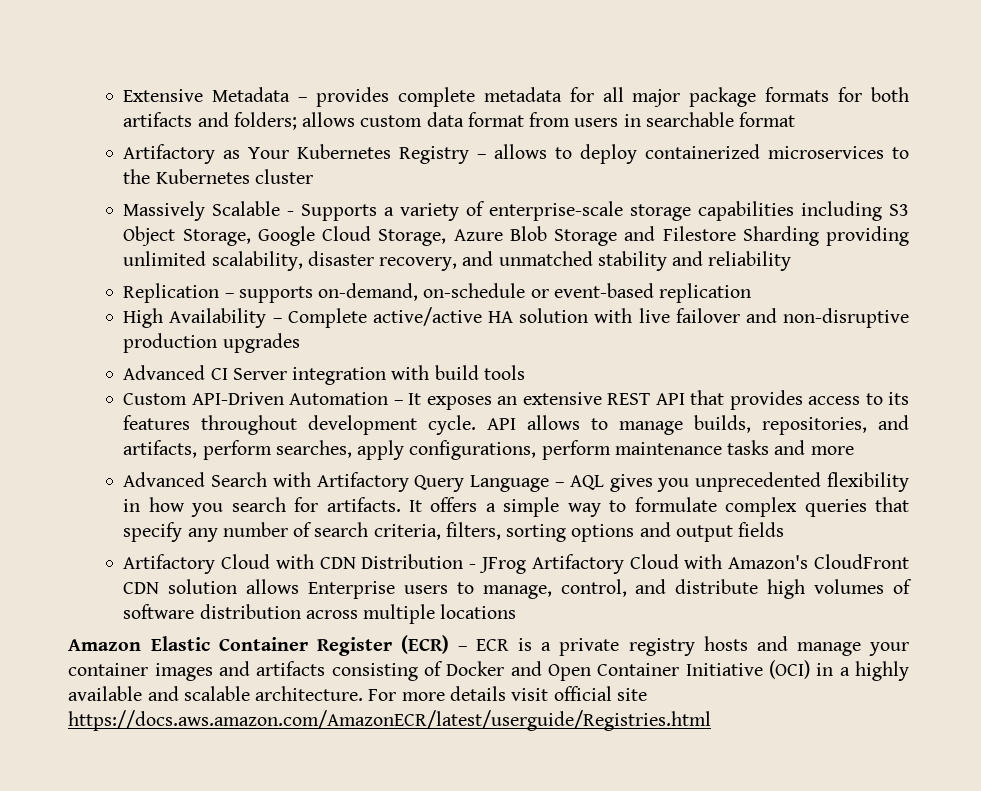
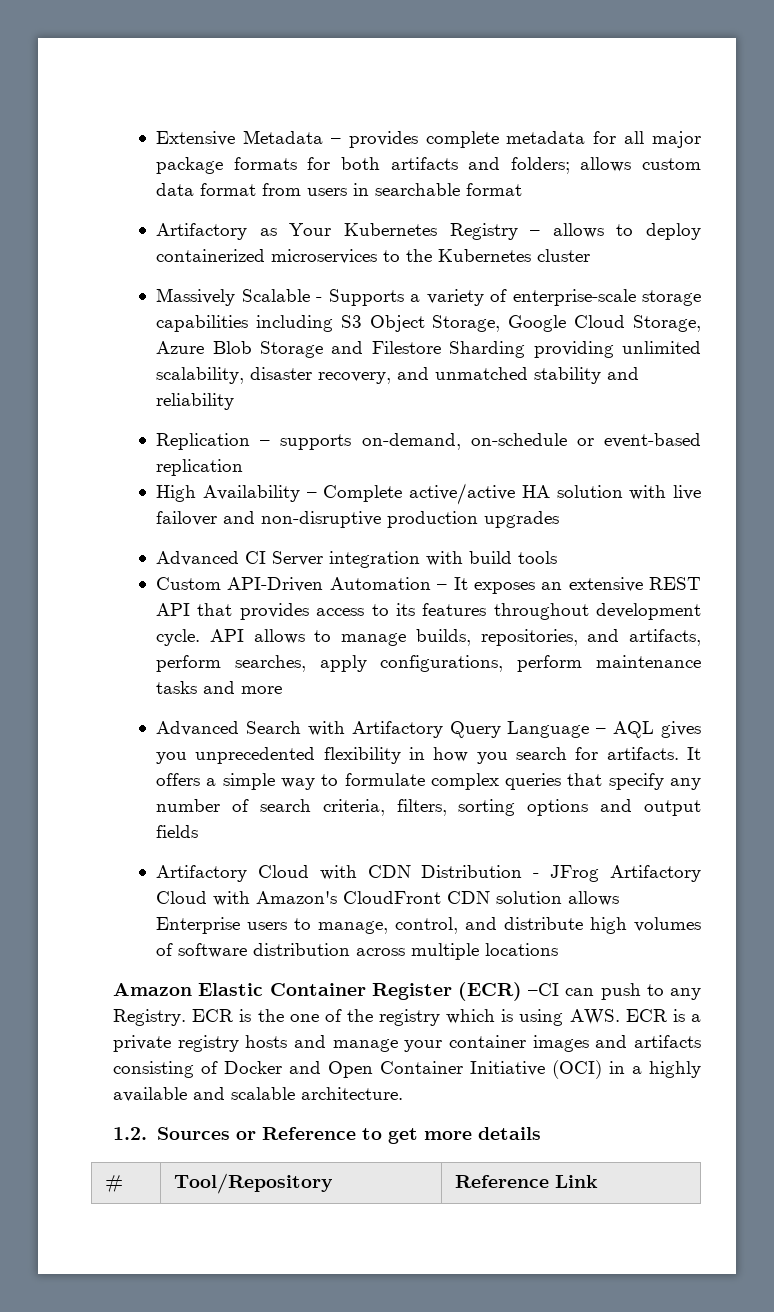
[457,646,467,651] – -> [528,983,702,1000] [113,1009,620,1026] –CI can push to any Registry. ECR is the one of the registry which is using AWS.
[368,686,647,701] [68,710,712,731] For more details visit official site https://docs.aws.amazon.com/AmazonECR/latest/userguide/Registries.html -> [113,1127,541,1144] [104,1175,123,1193] [173,1173,333,1194] [454,1175,598,1188] // 1.2. Sources or Reference to get more details // # | Tool/Repository | Reference Link

